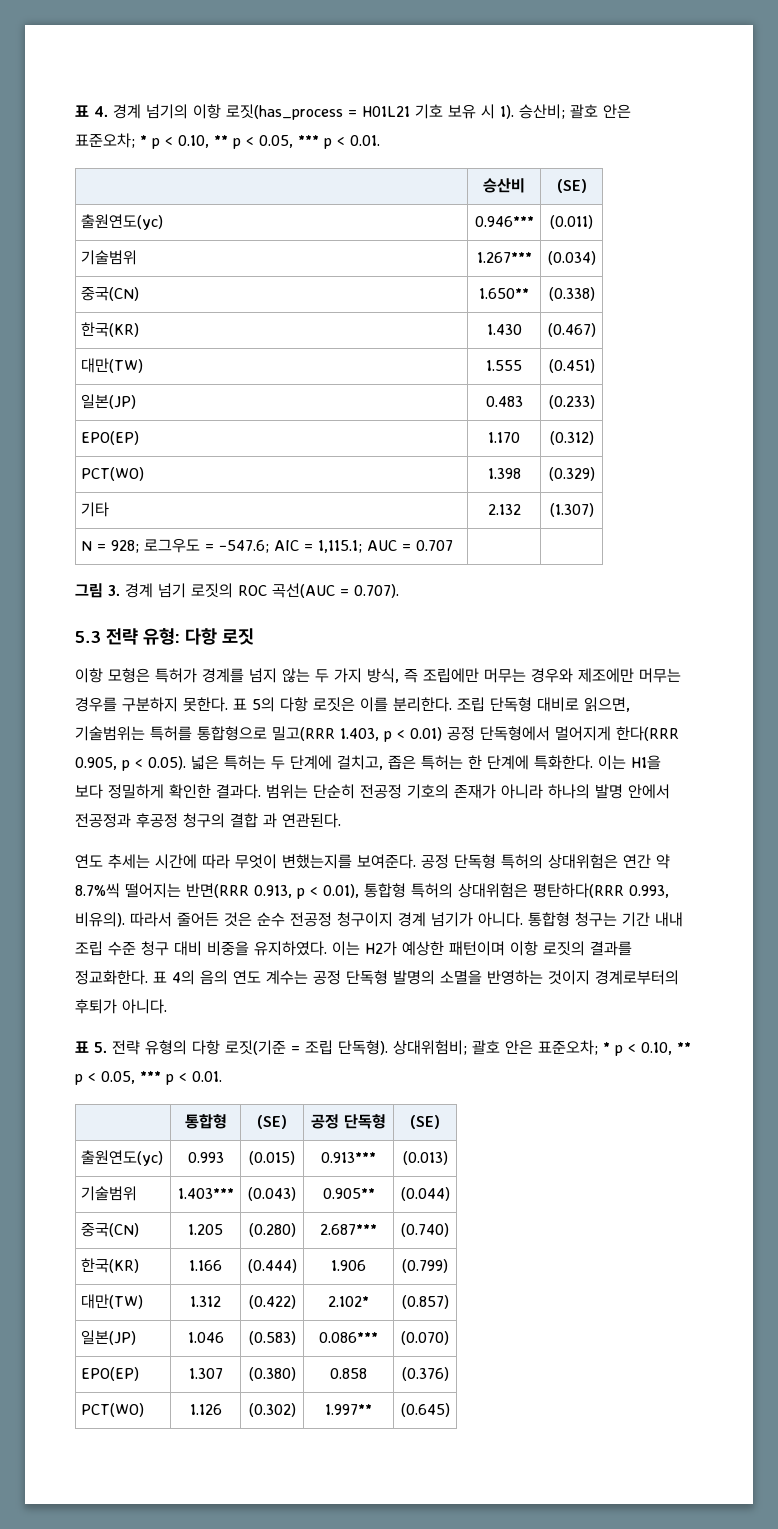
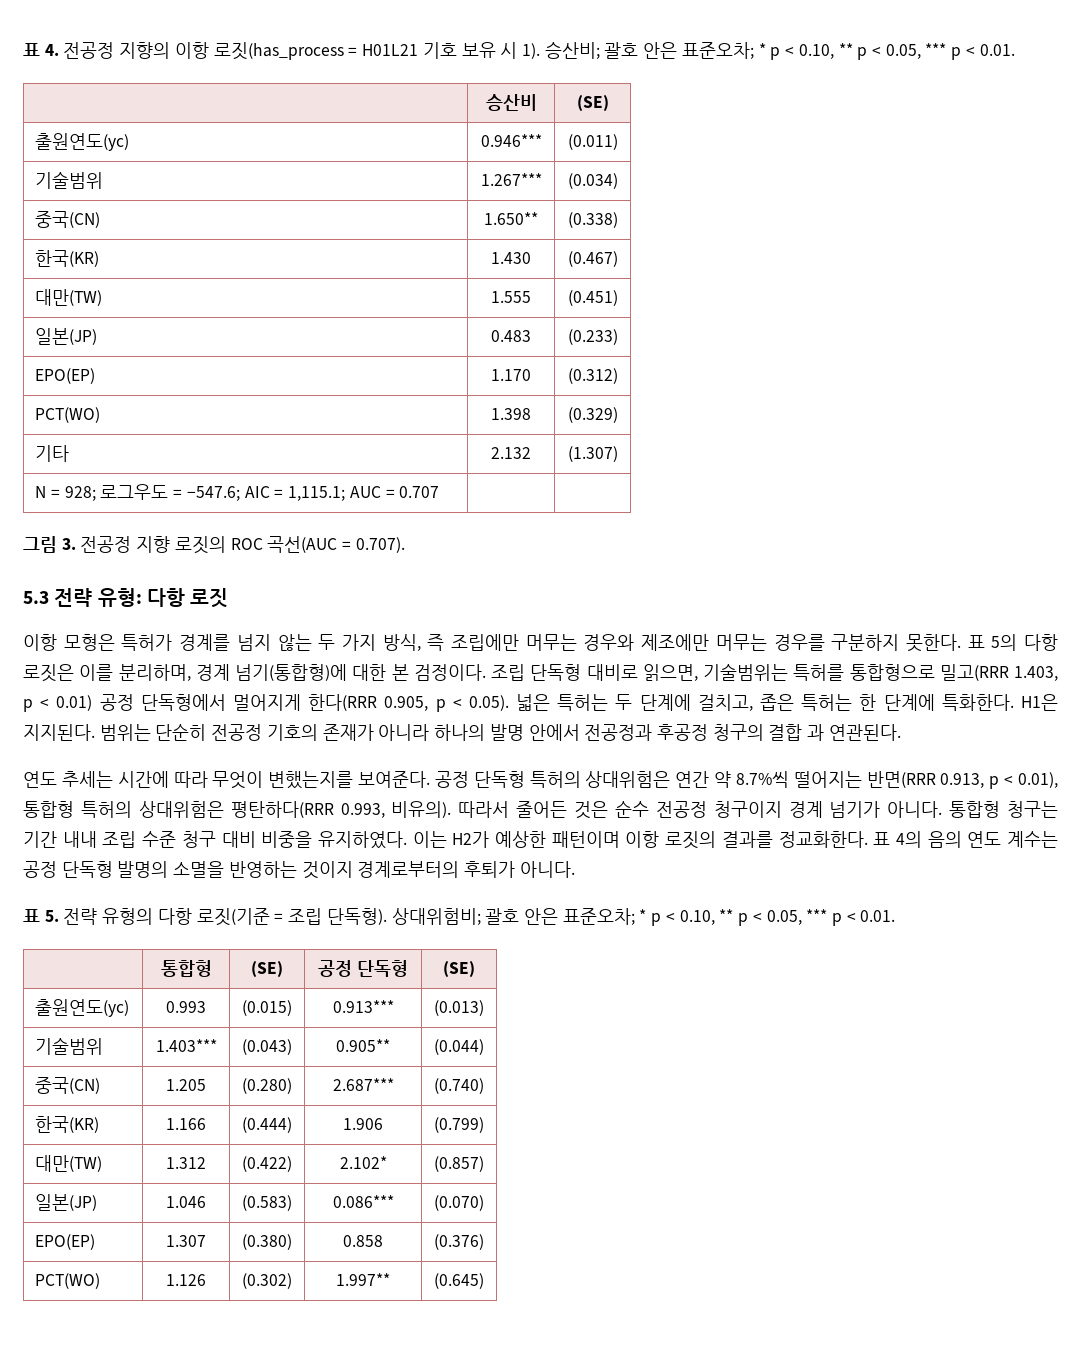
[113,104,188,119] 경계 넘기의 -> [63,42,171,59] 전공정 지향의
[125,583,186,598] 경계 넘기 -> [80,536,171,553] 전공정 지향
[393,697,452,712] 분리한다. -> [118,664,486,681] 분리하며, 경계 넘기(통합형)에 대한 본 검정이다.
[598,755,661,770] [75,784,261,799] 이는 H1을 보다 정밀하게 확인한 결과다. -> [1020,694,1058,711] [23,724,95,741] H1은 지지된다.

